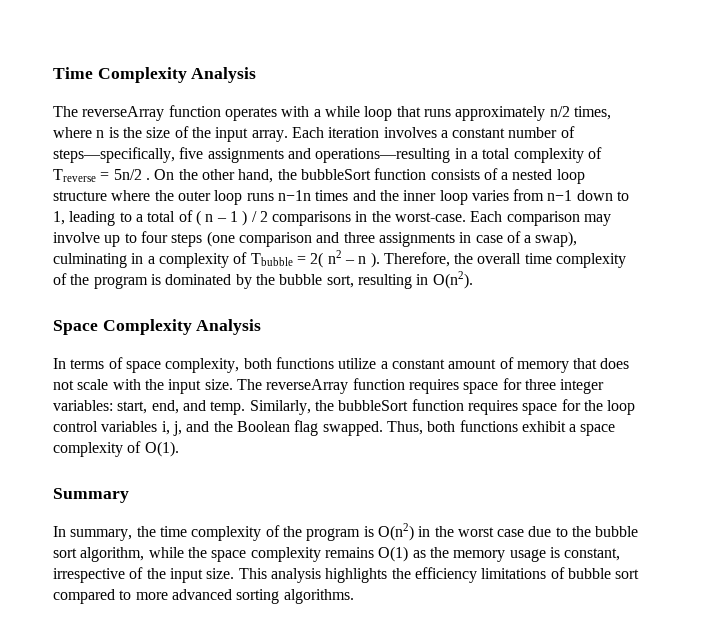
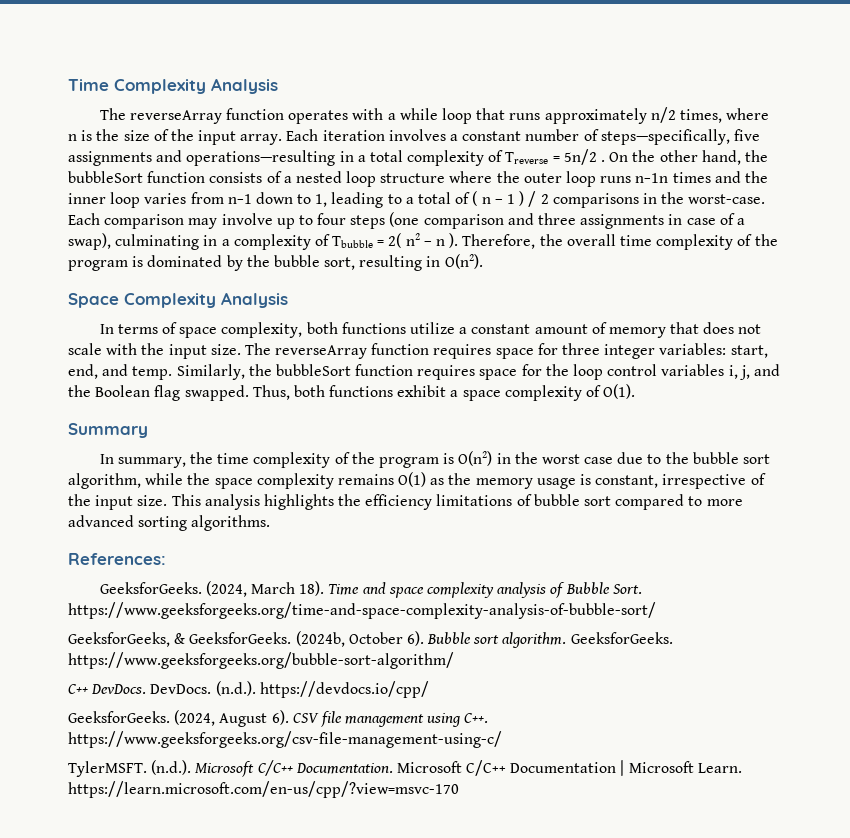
(354, 596) none -> [68,553,166,565] [99,581,642,598] [68,602,656,619] [68,631,673,648] [68,652,454,669] [68,681,429,698] [68,710,489,727] [68,731,502,748] [68,760,742,777] [68,781,459,798] // References: // GeeksforGeeks. (2024, March 18). Time and space complexity analysis of Bubble Sort. https://www.geeksforgeeks.org/time-and-space-complexity-analysis-of-bubble-sort/ // GeeksforGeeks, & GeeksforGeeks. (2024b, October 6). Bubble sort algorithm. GeeksforGeeks. https://www.geeksforgeeks.org/bubble-sort-algorithm/ // C++ DevDocs. DevDocs. (n.d.). https://devdocs.io/cpp/ // GeeksforGeeks. (2024, August 6). CSV file management using C++. https://www.geeksforgeeks.org/csv-file-management-using-c/ // TylerMSFT. (n.d.). Microsoft C/C++ Documentation. Microsoft C/C++ Documentation | Microsoft Learn. https://learn.microsoft.com/en-us/cpp/?view=msvc-170

